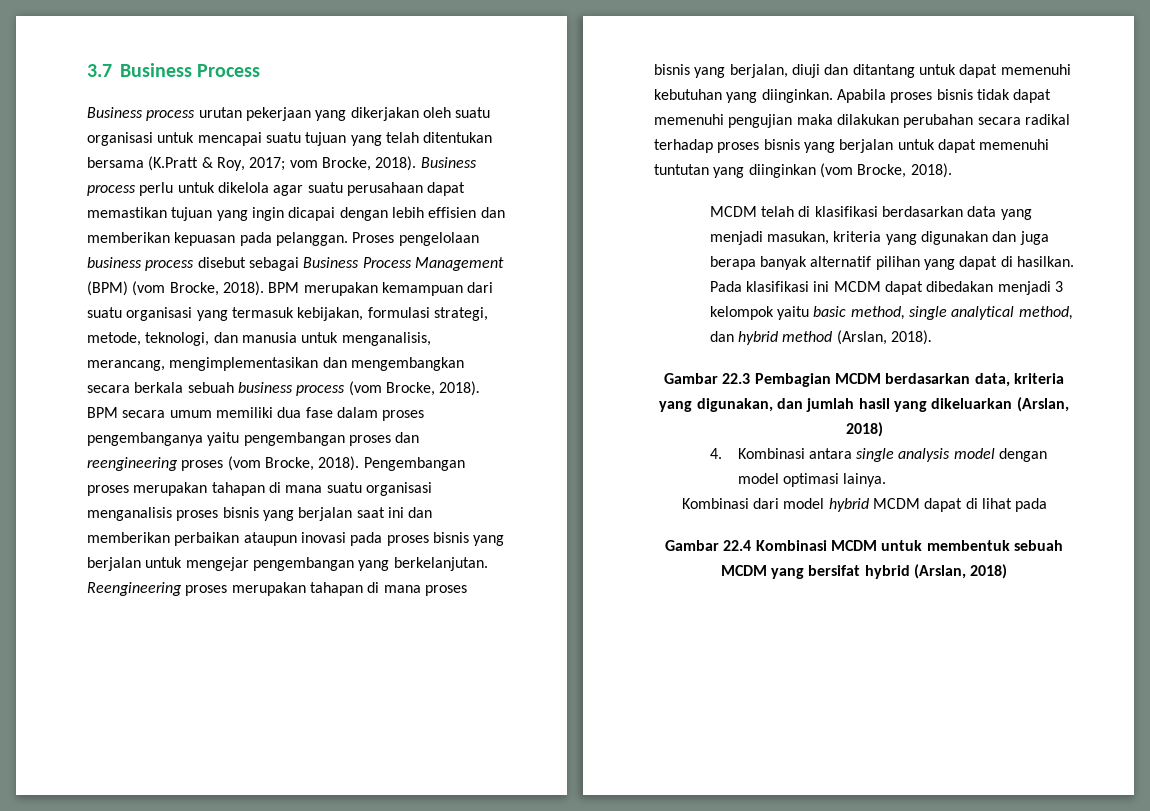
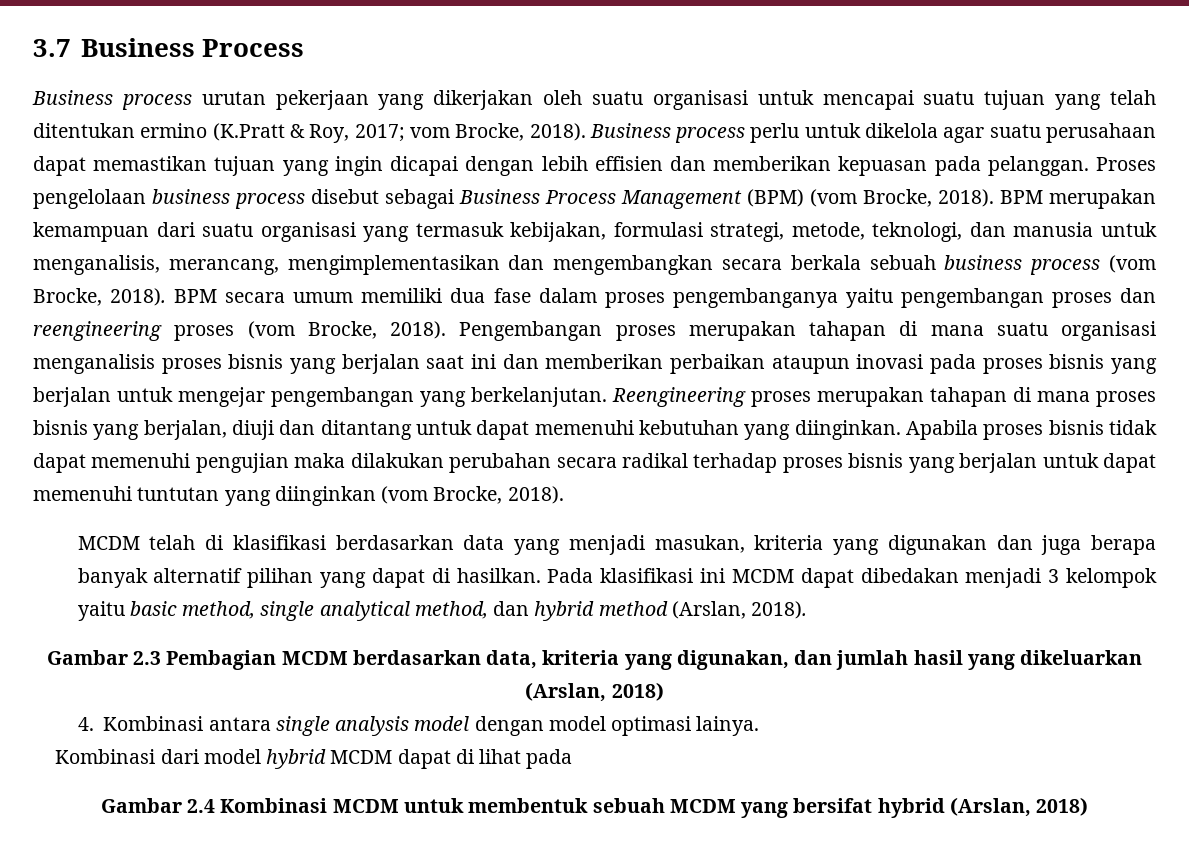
[87,157,144,168] bersama -> [140,123,208,138] ermino
[722,373,751,384] 22.3 -> [133,651,162,665] 2.3
[723,540,752,551] 22.4 -> [187,799,216,813] 2.4

